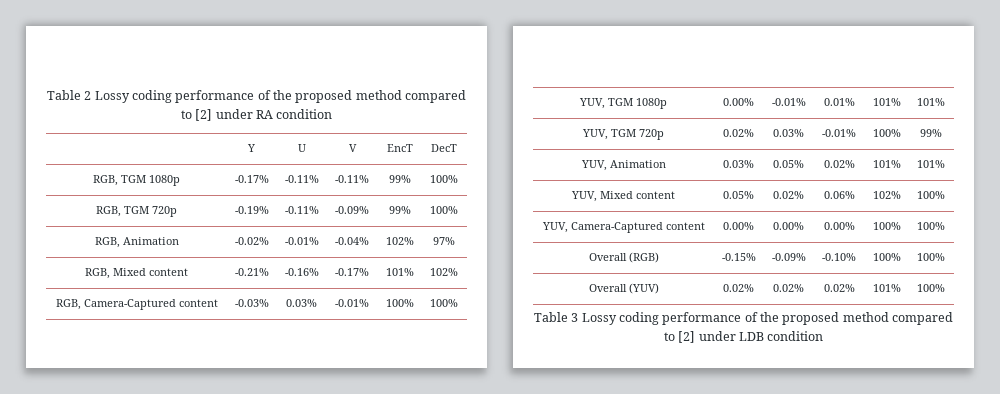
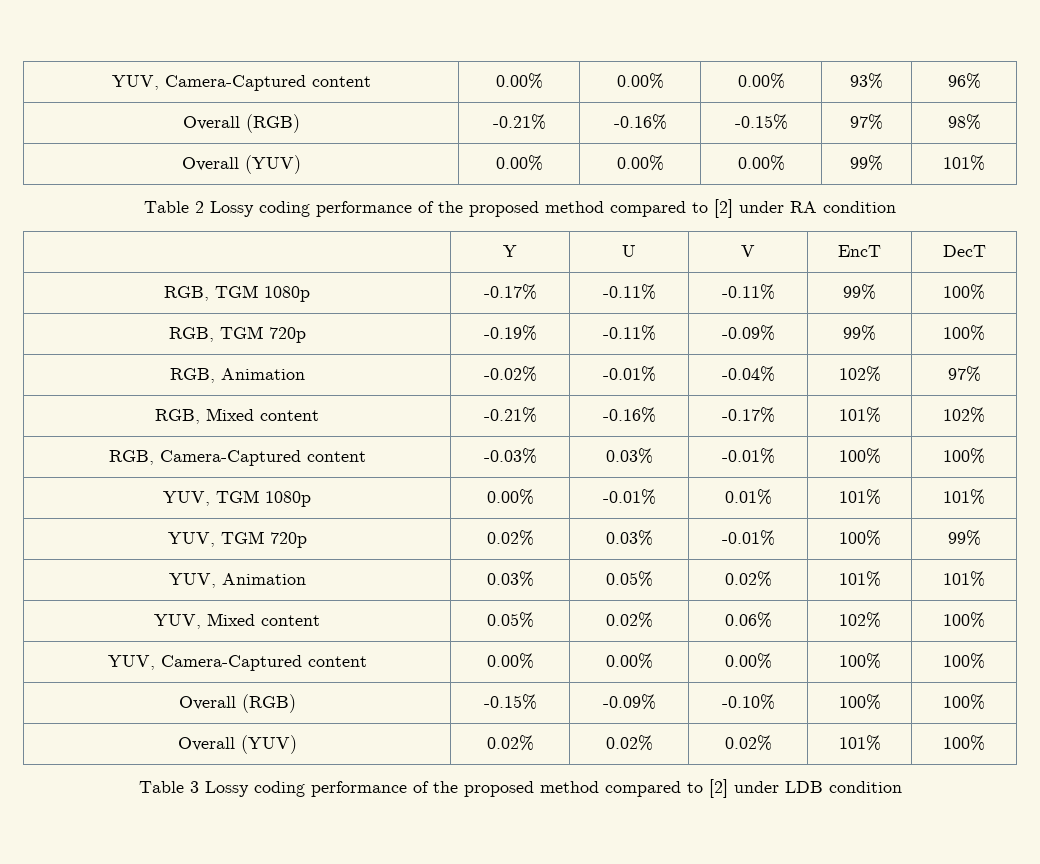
(46, 95) none -> [111,75,371,91] [495,73,543,89] [616,73,664,89] [737,73,785,89] [850,73,883,89] [947,73,981,89] [182,114,300,133] [492,114,546,130] [613,114,667,130] [734,114,788,130] [850,114,883,130] [947,114,981,130] [181,155,301,174] [495,155,543,171] [616,155,664,171] [737,155,785,171] [850,155,883,171] [943,155,985,171] YUV, Camera-Captured content | 0.00% | 0.00% | 0.00% | 93% | 96% // Overall (RGB) | -0.21% | -0.16% | -0.15% | 97% | 98% // Overall (YUV) | 0.00% | 0.00% | 0.00% | 99% | 101% //

